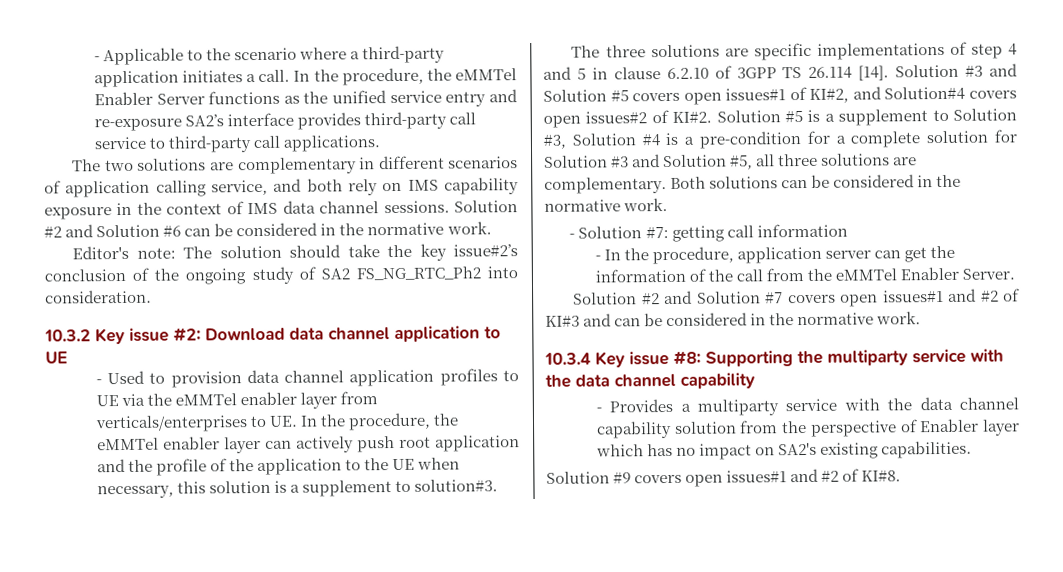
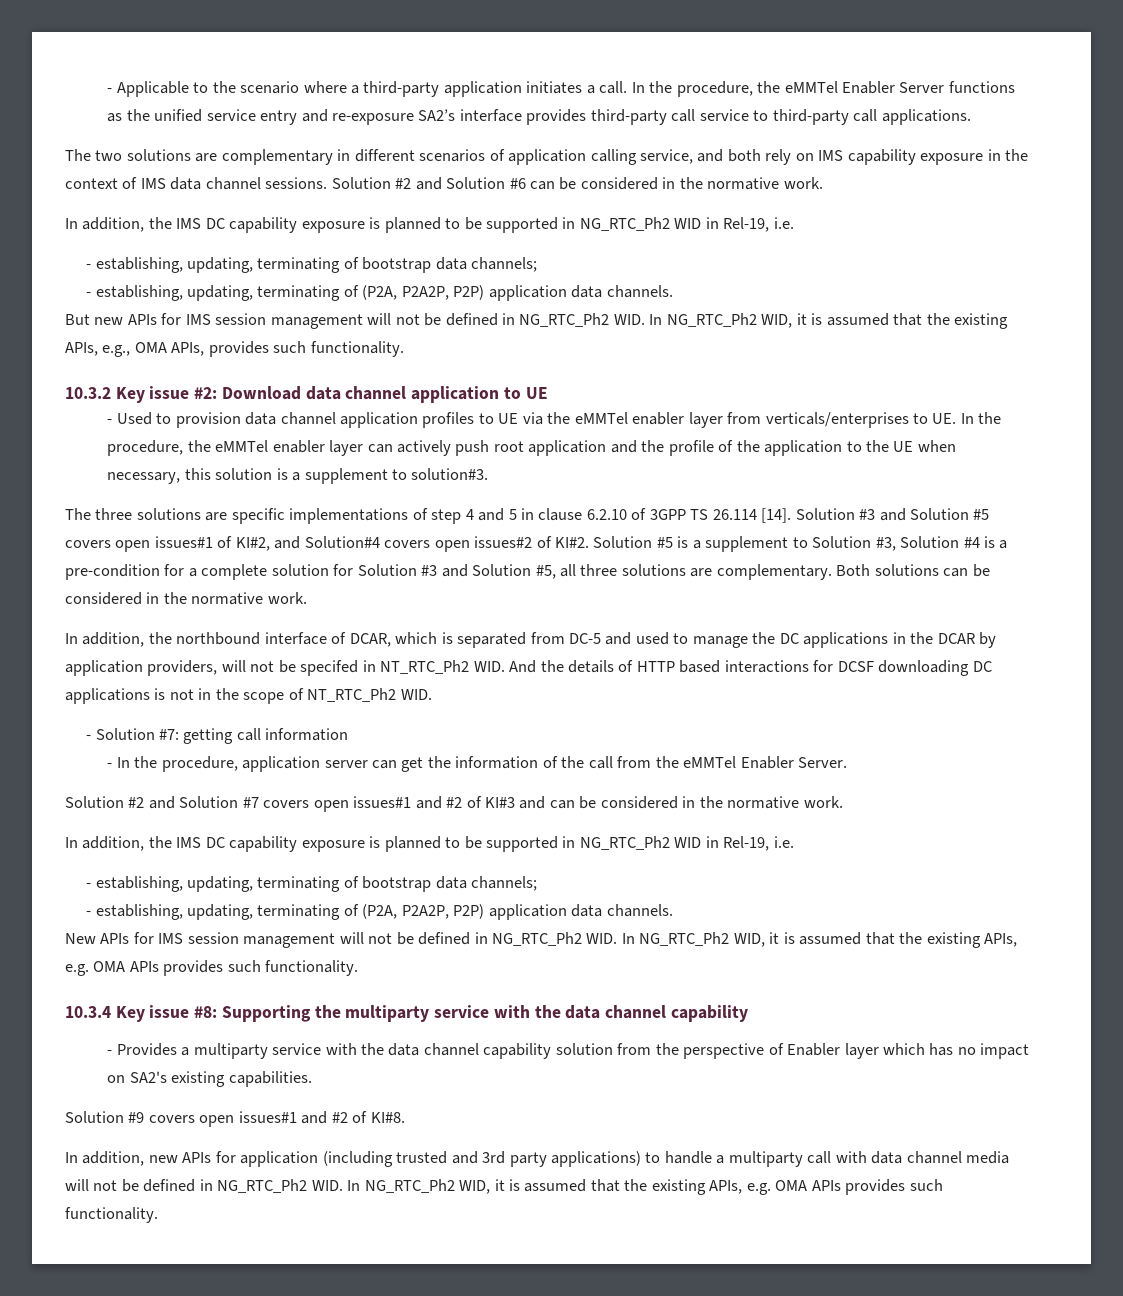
[72,243,519,261] [44,266,518,285] [45,289,152,304] Editor's note: The solution should take the key issue#2’s conclusion of the ongoing study of SA2 FS_NG_RTC_Ph2 into consideration. -> [65,217,794,233] [86,257,538,273] [86,285,673,301] [65,313,1009,329] [65,341,404,357] In addition, the IMS DC capability exposure is planned to be supported in NG_RTC_Ph2 WID in Rel-19, i.e. // - establishing, updating, terminating of bootstrap data channels; // - establishing, updating, terminating of (P2A, P2A2P, P2P) application data channels. // But new APIs for IMS session management will not be defined in NG_RTC_Ph2 WID. In NG_RTC_Ph2 WID, it is assumed that the existing APIs, e.g., OMA APIs, provides such functionality.
(669, 204) none -> [65,632,997,648] [65,660,992,676] [65,688,432,704] // In addition, the northbound interface of DCAR, which is separated from DC-5 and used to manage the DC applications in the DCAR by application providers, will not be specifed in NT_RTC_Ph2 WID. And the details of HTTP based interactions for DCSF downloading DC applications is not in the scope of NT_RTC_Ph2 WID.
(922, 318) none -> [65,836,794,852] [86,876,538,892] [86,904,673,920] [65,932,1018,948] [65,960,359,976] // In addition, the IMS DC capability exposure is planned to be supported in NG_RTC_Ph2 WID in Rel-19, i.e. // - establishing, updating, terminating of bootstrap data channels; // - establishing, updating, terminating of (P2A, P2A2P, P2P) application data channels. // New APIs for IMS session management will not be defined in NG_RTC_Ph2 WID. In NG_RTC_Ph2 WID, it is assumed that the existing APIs, e.g. OMA APIs provides such functionality.
(902, 476) none -> [65,1151,1010,1167] [65,1179,943,1195] [65,1207,158,1223] // In addition, new APIs for application (including trusted and 3rd party applications) to handle a multiparty call with data channel media will not be defined in NG_RTC_Ph2 WID. In NG_RTC_Ph2 WID, it is assumed that the existing APIs, e.g. OMA APIs provides such functionality.

